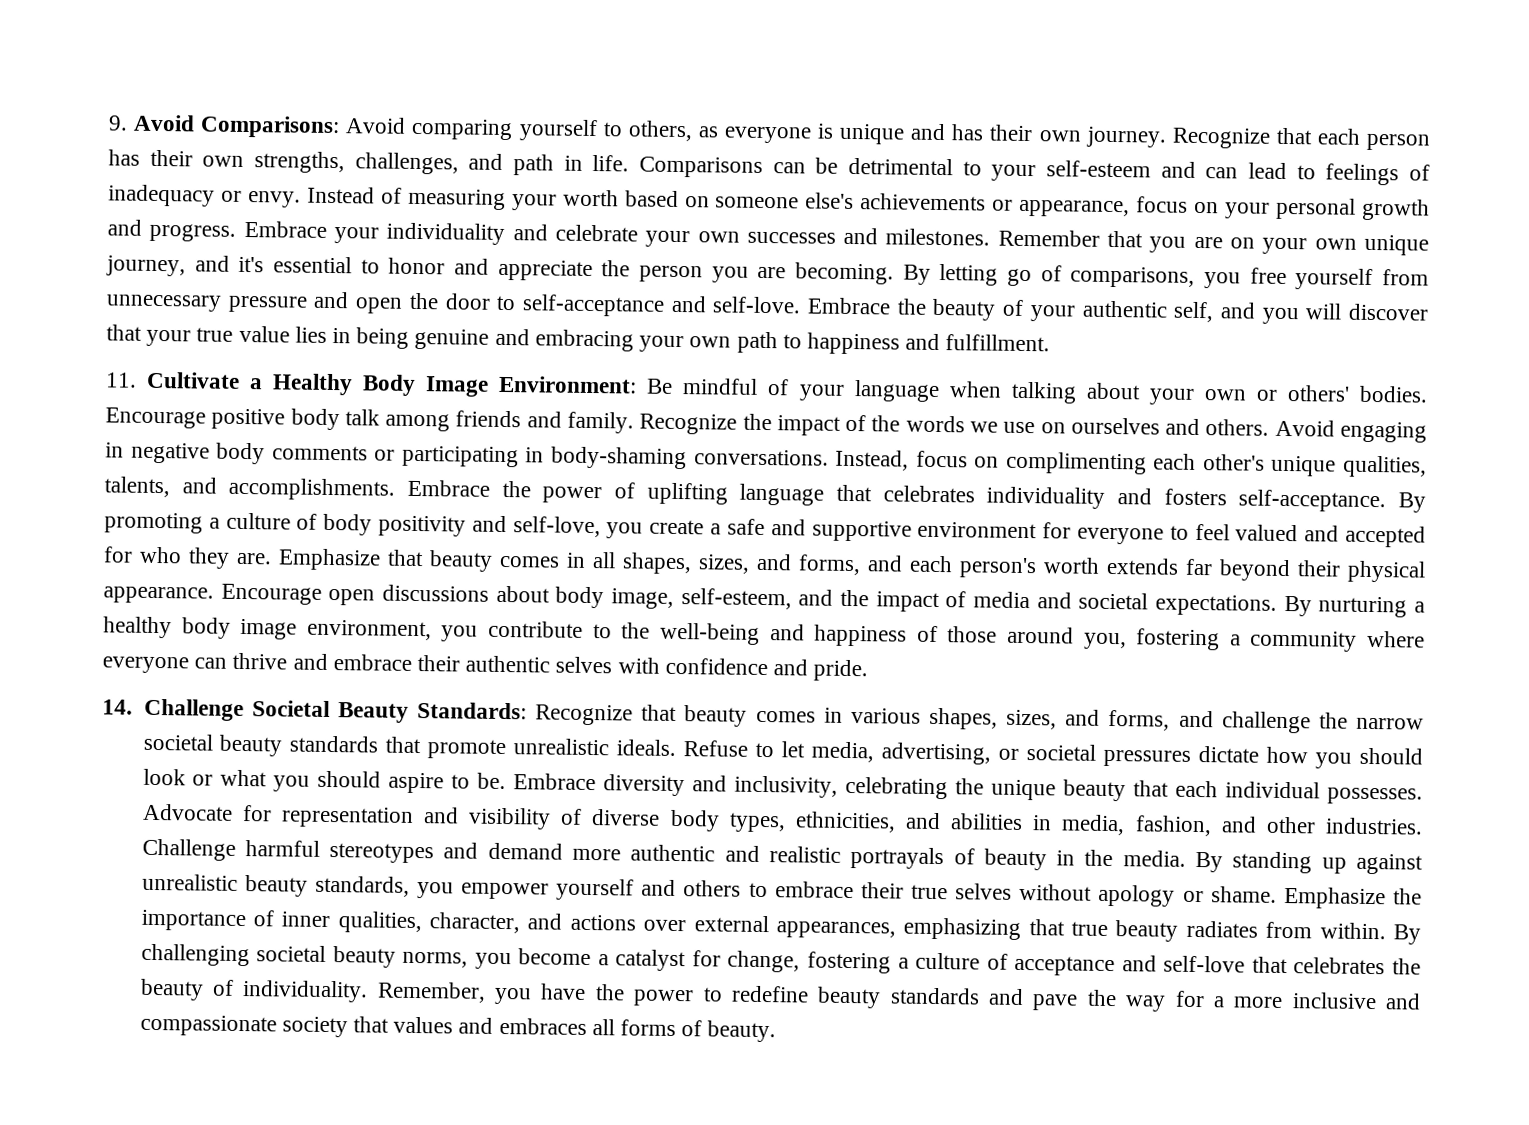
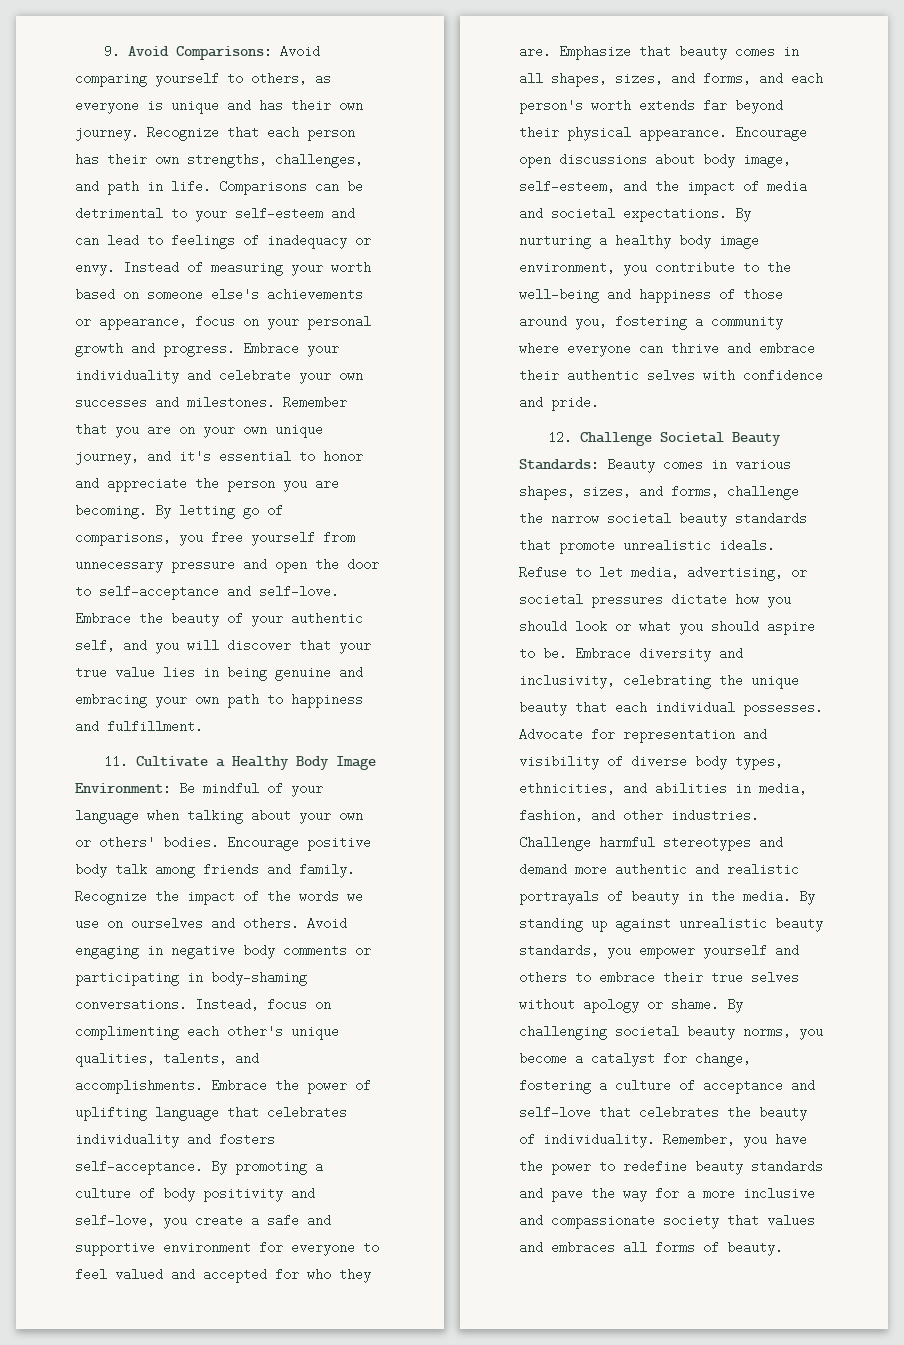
[102,699,133,715] 14. -> [548,431,573,444] 12.
[535,704,748,727] Recognize that beauty -> [607,458,655,473] Beauty
[1178,710,1214,728] and -> (719, 491) none
[1283,886,1423,910] [140,909,1386,942] Emphasize the importance of inner qualities, character, and actions over external appearances, emphasizing that true beauty radiates from within. -> (719, 1004) none

